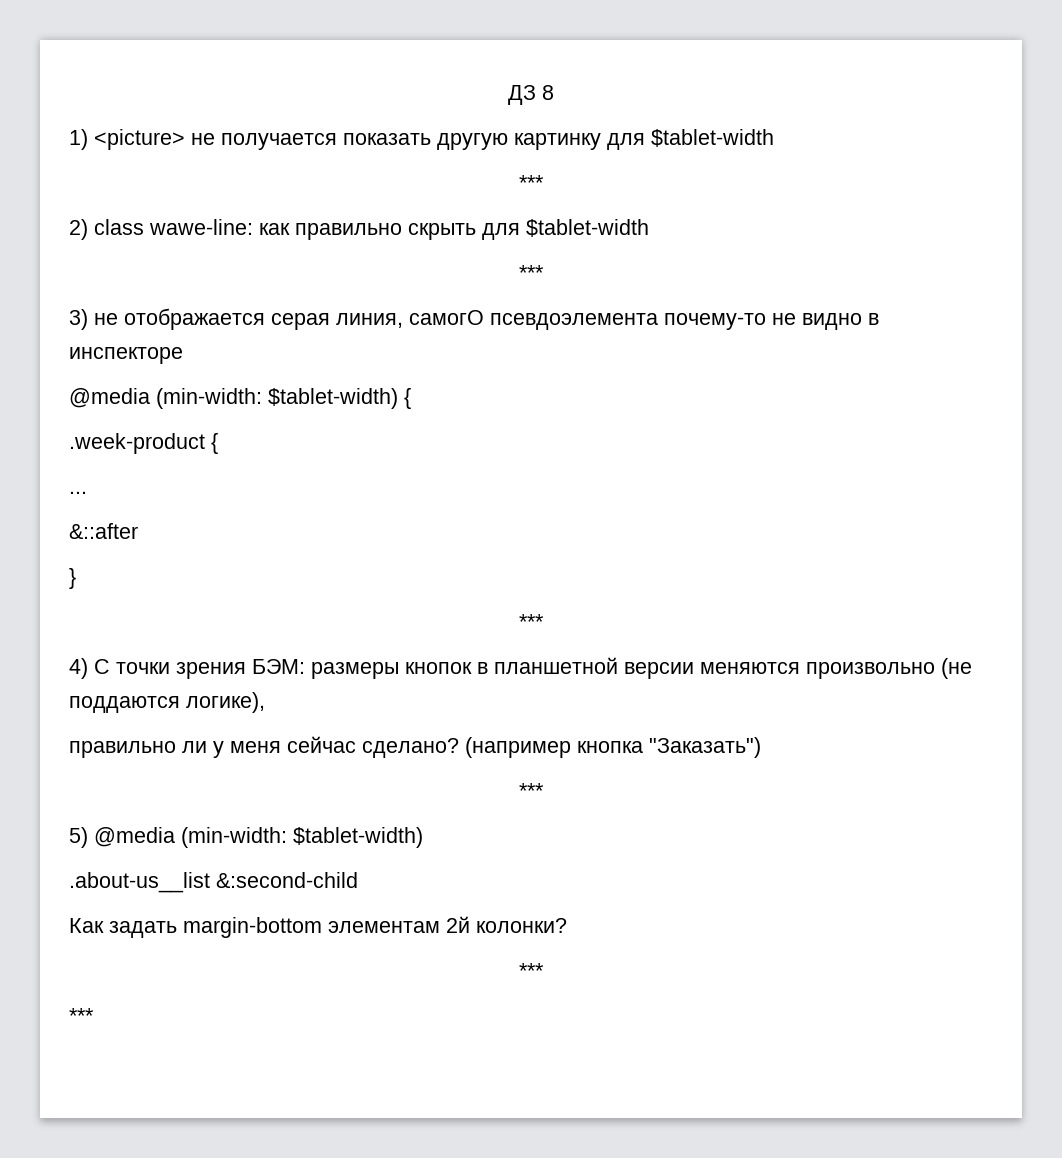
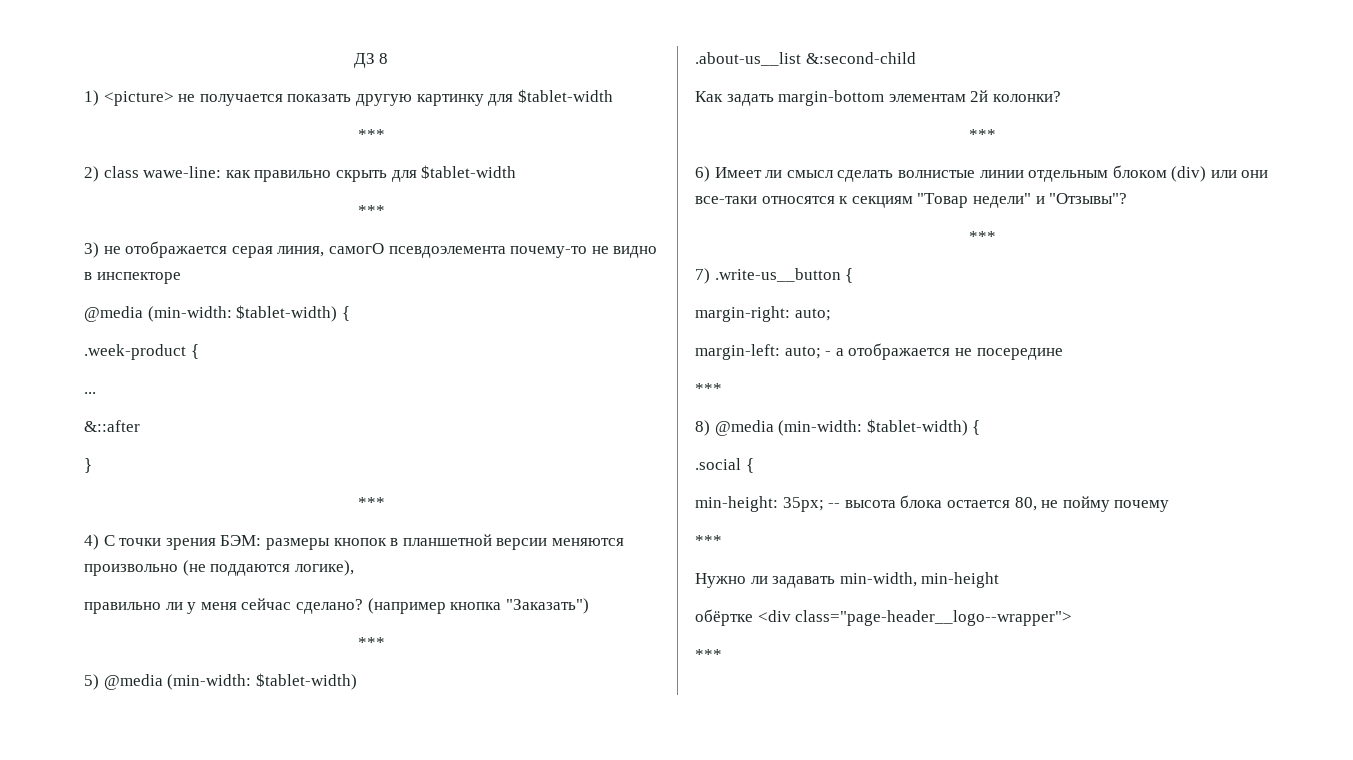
(544, 970) none -> [695,165,1269,182] [695,193,1128,208] [968,231,996,242] [695,268,854,284] [695,306,831,322] [695,343,1063,360] [695,383,722,394] [695,419,981,436] [695,458,754,473] [695,495,1170,512] [695,535,722,546] [695,572,1000,588] [695,609,1073,626] // 6) Имеет ли смысл сделать волнистые линии отдельным блоком (div) или они все-таки относятся к секциям "Товар недели" и "Отзывы"? // *** // 7) .write-us__button { // margin-right: auto; // margin-left: auto; - а отображается не посередине // *** // 8) @media (min-width: $tablet-width) { // .social { // min-height: 35px; -- высота блока остается 80, не пойму почему // *** // Нужно ли задавать min-width, min-height // обёртке <div class="page-header__logo--wrapper">

